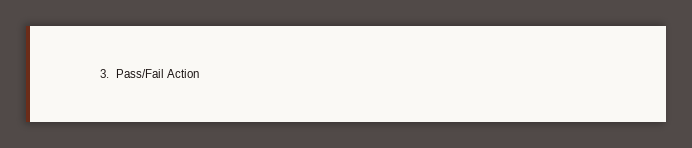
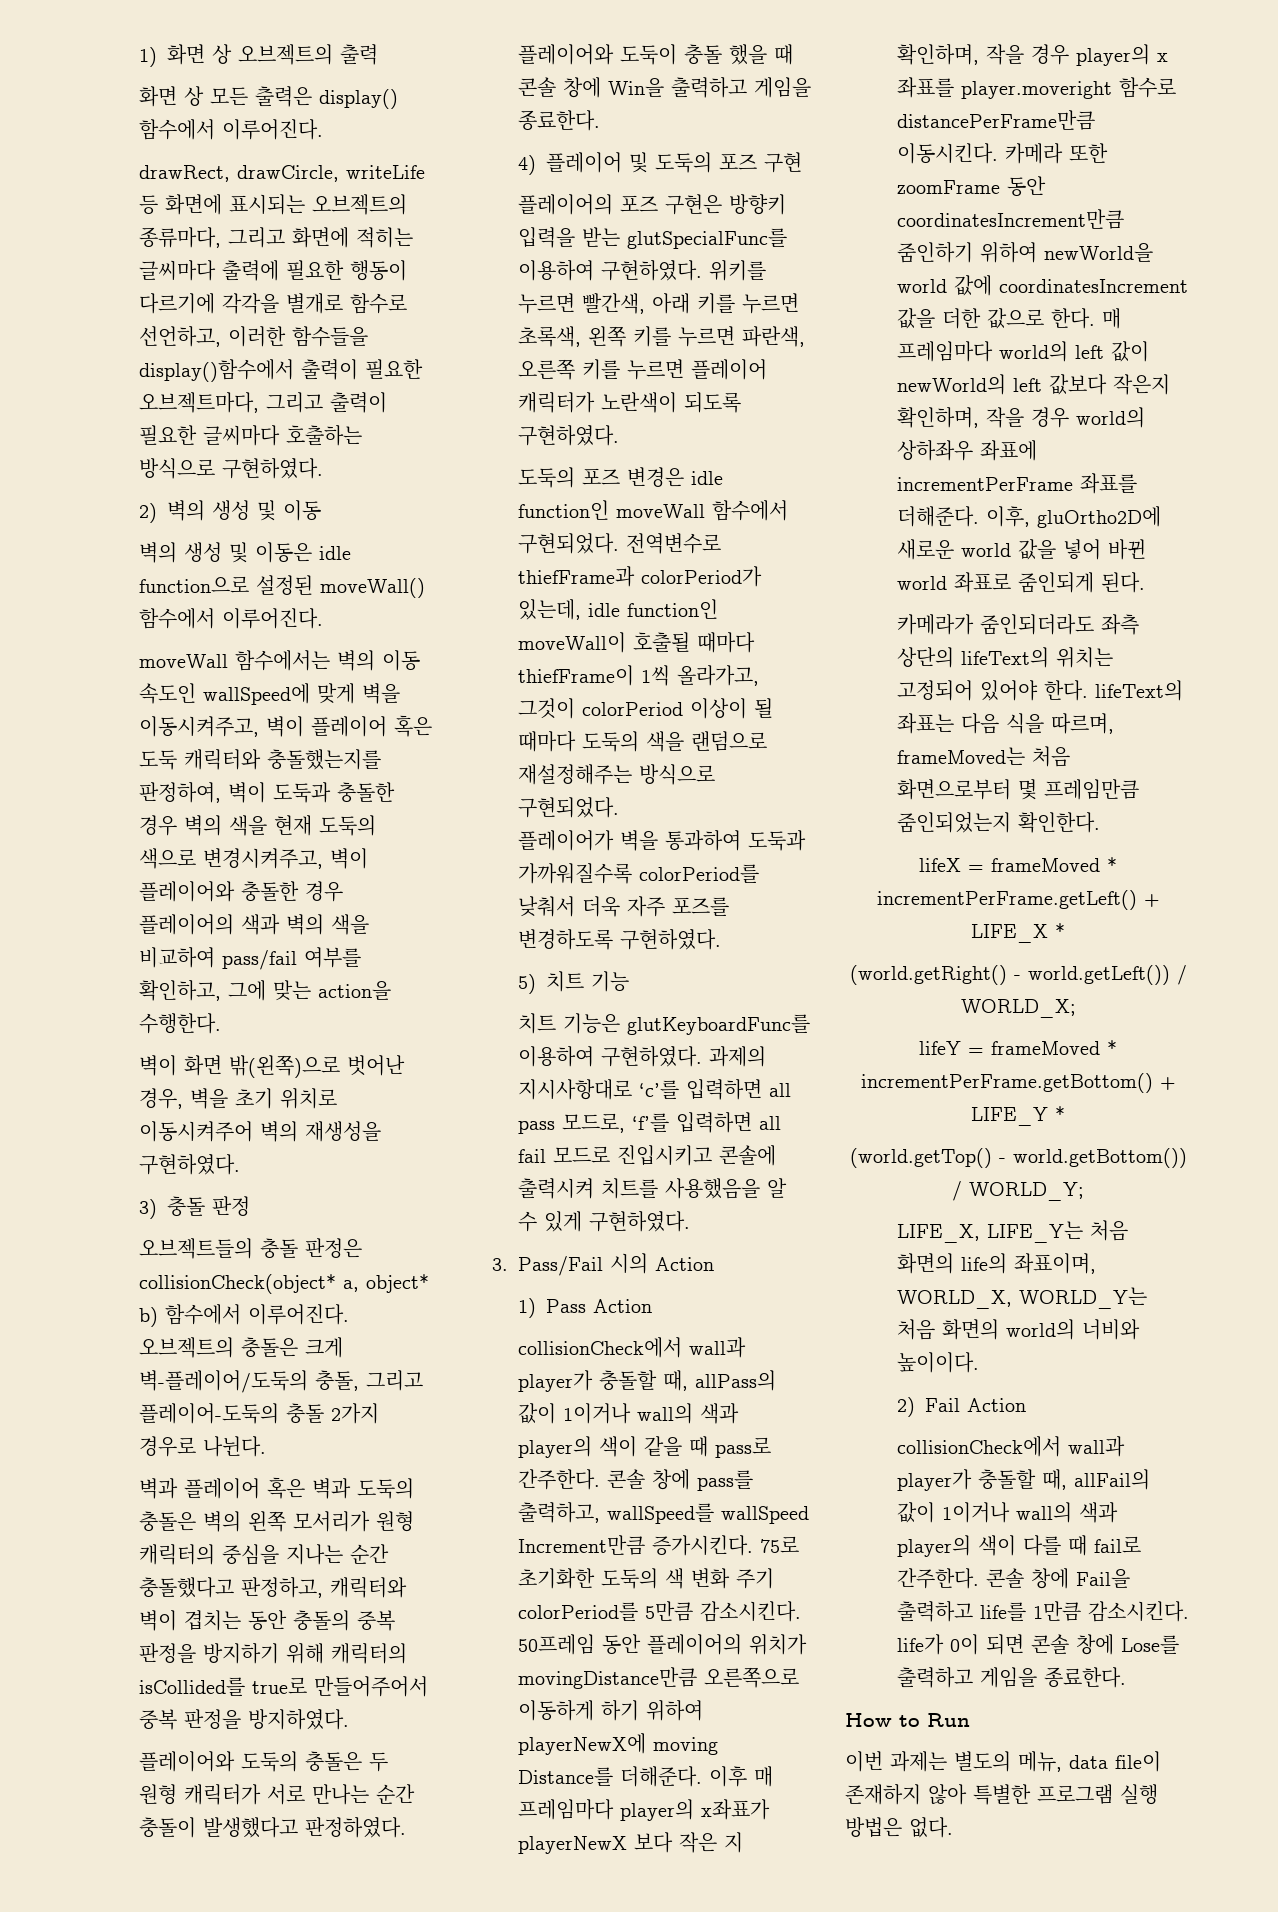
(99, 73) none -> [139,44,379,67] [139,86,399,109] [139,119,324,140] [139,165,426,182] [139,194,408,215] [139,227,414,248] [139,260,408,281] [139,293,408,314] [139,326,369,347] [139,359,424,382] [139,392,388,413] [139,425,363,446] [139,458,324,479] [139,500,322,523] [139,542,352,563] [139,575,426,598] [139,608,324,629] [139,650,421,671] [139,683,401,705] [139,715,433,737] [139,749,382,770] [139,782,396,803] [139,815,377,836] [139,848,369,869] [139,881,344,902] [139,914,370,935] [139,947,362,970] [139,980,392,1001] [139,1013,222,1034] [139,1055,406,1078] [139,1088,338,1109] [139,1121,382,1142] [139,1154,241,1175] [139,1196,251,1219] [139,1238,363,1259] [139,1274,430,1294] [139,1304,350,1327] [139,1337,344,1358] [139,1370,424,1393] [139,1403,380,1424] [139,1436,267,1457] [139,1477,415,1499] [139,1511,415,1532] [139,1544,390,1565] [139,1577,408,1598] [139,1610,396,1631] [139,1643,408,1664] [139,1676,429,1697] [139,1709,350,1730] [139,1751,389,1772] [139,1784,416,1805] [139,1817,407,1838] [518,44,794,65] [518,77,812,98] [518,110,601,131] [518,152,803,175] [518,194,787,215] [518,227,788,249] [518,260,767,281] [518,293,800,314] [518,326,806,347] [518,359,768,380] [518,392,742,413] [518,425,620,446] [518,467,724,488] [518,500,789,521] [518,533,722,554] [518,566,763,587] [518,599,719,620] [518,632,756,653] [518,665,760,686] [518,698,774,719] [518,731,768,752] [518,764,716,785] [518,797,620,818] [518,830,807,851] [518,863,760,884] [518,896,730,917] [518,929,722,950] [518,971,630,994] [518,1013,811,1035] [518,1046,767,1067] [518,1079,792,1100] [518,1112,782,1134] [518,1145,777,1166] [518,1178,788,1199] [518,1211,691,1232] 1) 화면 상 오브젝트의 출력 // 화면 상 모든 출력은 display() 함수에서 이루어진다. // drawRect, drawCircle, writeLife 등 화면에 표시되는 오브젝트의 종류마다, 그리고 화면에 적히는 글씨마다 출력에 필요한 행동이 다르기에 각각을 별개로 함수로 선언하고, 이러한 함수들을 display()함수에서 출력이 필요한 오브젝트마다, 그리고 출력이 필요한 글씨마다 호출하는 방식으로 구현하였다. // 2) 벽의 생성 및 이동 // 벽의 생성 및 이동은 idle function으로 설정된 moveWall() 함수에서 이루어진다. // moveWall 함수에서는 벽의 이동 속도인 wallSpeed에 맞게 벽을 이동시켜주고, 벽이 플레이어 혹은 도둑 캐릭터와 충돌했는지를 판정하여, 벽이 도둑과 충돌한 경우 벽의 색을 현재 도둑의 색으로 변경시켜주고, 벽이 플레이어와 충돌한 경우 플레이어의 색과 벽의 색을 비교하여 pass/fail 여부를 확인하고, 그에 맞는 action을 수행한다. // 벽이 화면 밖(왼쪽)으로 벗어난 경우, 벽을 초기 위치로 이동시켜주어 벽의 재생성을 구현하였다. // 3) 충돌 판정 // 오브젝트들의 충돌 판정은 collisionCheck(object* a, object* b) 함수에서 이루어진다. 오브젝트의 충돌은 크게 벽-플레이어/도둑의 충돌, 그리고 플레이어-도둑의 충돌 2가지 경우로 나뉜다. // 벽과 플레이어 혹은 벽과 도둑의 충돌은 벽의 왼쪽 모서리가 원형 캐릭터의 중심을 지나는 순간 충돌했다고 판정하고, 캐릭터와 벽이 겹치는 동안 충돌의 중복 판정을 방지하기 위해 캐릭터의 isCollided를 true로 만들어주어서 중복 판정을 방지하였다. // 플레이어와 도둑의 충돌은 두 원형 캐릭터가 서로 만나는 순간 충돌이 발생했다고 판정하였다. 플레이어와 도둑이 충돌 했을 때 콘솔 창에 Win을 출력하고 게임을 종료한다. // 4) 플레이어 및 도둑의 포즈 구현 // 플레이어의 포즈 구현은 방향키 입력을 받는 glutSpecialFunc를 이용하여 구현하였다. 위키를 누르면 빨간색, 아래 키를 누르면 초록색, 왼쪽 키를 누르면 파란색, 오른쪽 키를 누르면 플레이어 캐릭터가 노란색이 되도록 구현하였다. // 도둑의 포즈 변경은 idle function인 moveWall 함수에서 구현되었다. 전역변수로 thiefFrame과 colorPeriod가 있는데, idle function인 moveWall이 호출될 때마다 thiefFrame이 1씩 올라가고, 그것이 colorPeriod 이상이 될 때마다 도둑의 색을 랜덤으로 재설정해주는 방식으로 구현되었다. // 플레이어가 벽을 통과하여 도둑과 가까워질수록 colorPeriod를 낮춰서 더욱 자주 포즈를 변경하도록 구현하였다. // 5) 치트 기능 // 치트 기능은 glutKeyboardFunc를 이용하여 구현하였다. 과제의 지시사항대로 ‘c’를 입력하면 all pass 모드로, ‘f’를 입력하면 all fail 모드로 진입시키고 콘솔에 출력시켜 치트를 사용했음을 알 수 있게 구현하였다. //
[166,69,199,78] Action -> [610,1253,715,1274] [518,1298,653,1318] [518,1337,747,1358] [518,1370,777,1392] [518,1403,740,1424] [518,1436,772,1458] [518,1469,754,1491] [518,1502,810,1524] [518,1535,800,1556] [518,1568,775,1589] [518,1601,802,1622] [518,1634,808,1655] [518,1667,800,1689] [518,1700,704,1721] [518,1733,719,1755] [518,1766,774,1787] [518,1799,771,1821] [518,1832,744,1854] [897,44,1169,66] [897,77,1177,99] [897,110,1096,130] [897,143,1109,164] [897,176,1047,197] [897,209,1125,229] [897,242,1154,263] [897,275,1189,296] [897,308,1122,329] [897,341,1150,362] [897,374,1171,395] [897,407,1146,428] [897,440,1038,461] [897,473,1138,494] [897,506,1162,528] [897,539,1147,560] [897,572,1146,593] [897,614,1140,635] [897,647,1114,668] [897,680,1184,701] [897,713,1115,734] [897,746,1071,767] [897,779,1140,800] [897,812,1101,833] [919,857,1117,872] [876,890,1160,910] [971,923,1065,943] [849,965,1187,985] [960,999,1076,1018] [919,1040,1117,1055] [860,1073,1176,1093] [971,1106,1065,1126] [849,1148,1187,1168] [952,1181,1084,1201] [897,1220,1129,1243] [897,1253,1097,1274] [897,1287,1148,1309] [897,1319,1141,1340] [897,1352,980,1373] [897,1397,1027,1417] [897,1436,1126,1457] [897,1469,1151,1491] [897,1502,1119,1523] [897,1535,1142,1557] [897,1568,1131,1589] [897,1601,1190,1622] [897,1634,1180,1655] [897,1667,1127,1688] [845,1713,970,1727] [845,1751,1161,1772] [845,1784,1158,1805] [845,1817,953,1838] 시의 Action // 1) Pass Action // collisionCheck에서 wall과 player가 충돌할 때, allPass의 값이 1이거나 wall의 색과 player의 색이 같을 때 pass로 간주한다. 콘솔 창에 pass를 출력하고, wallSpeed를 wallSpeed Increment만큼 증가시킨다. 75로 초기화한 도둑의 색 변화 주기 colorPeriod를 5만큼 감소시킨다. 50프레임 동안 플레이어의 위치가 movingDistance만큼 오른쪽으로 이동하게 하기 위하여 playerNewX에 moving Distance를 더해준다. 이후 매 프레임마다 player의 x좌표가 playerNewX 보다 작은 지 확인하며, 작을 경우 player의 x 좌표를 player.moveright 함수로 distancePerFrame만큼 이동시킨다. 카메라 또한 zoomFrame 동안 coordinatesIncrement만큼 줌인하기 위하여 newWorld을 world 값에 coordinatesIncrement 값을 더한 값으로 한다. 매 프레임마다 world의 left 값이 newWorld의 left 값보다 작은지 확인하며, 작을 경우 world의 상하좌우 좌표에 incrementPerFrame 좌표를 더해준다. 이후, gluOrtho2D에 새로운 world 값을 넣어 바뀐 world 좌표로 줌인되게 된다. // 카메라가 줌인되더라도 좌측 상단의 lifeText의 위치는 고정되어 있어야 한다. lifeText의 좌표는 다음 식을 따르며, frameMoved는 처음 화면으로부터 몇 프레임만큼 줌인되었는지 확인한다. // lifeX = frameMoved * incrementPerFrame.getLeft() + LIFE_X * // (world.getRight() - world.getLeft()) / WORLD_X; // lifeY = frameMoved * incrementPerFrame.getBottom() + LIFE_Y * // (world.getTop() - world.getBottom()) / WORLD_Y; // LIFE_X, LIFE_Y는 처음 화면의 life의 좌표이며, WORLD_X, WORLD_Y는 처음 화면의 world의 너비와 높이이다. // 2) Fail Action // collisionCheck에서 wall과 player가 충돌할 때, allFail의 값이 1이거나 wall의 색과 player의 색이 다를 때 fail로 간주한다. 콘솔 창에 Fail을 출력하고 life를 1만큼 감소시킨다. life가 0이 되면 콘솔 창에 Lose를 출력하고 게임을 종료한다. // How to Run // 이번 과제는 별도의 메뉴, data file이 존재하지 않아 특별한 프로그램 실행 방법은 없다.

